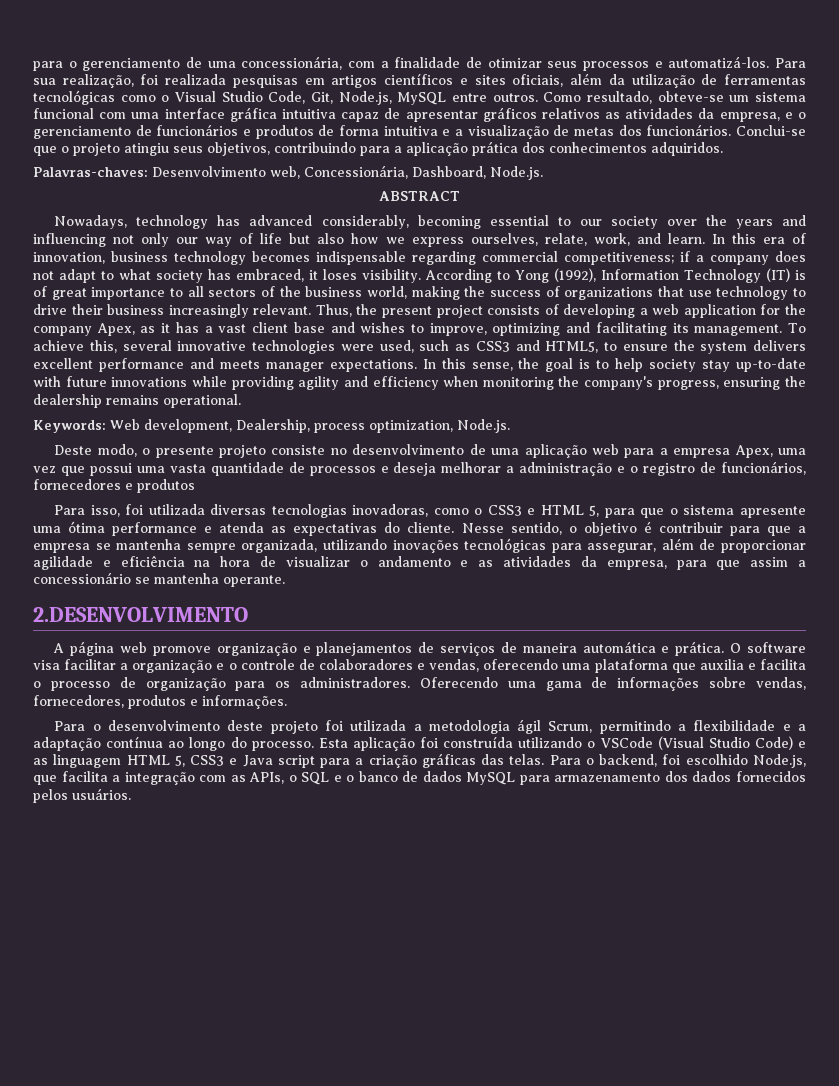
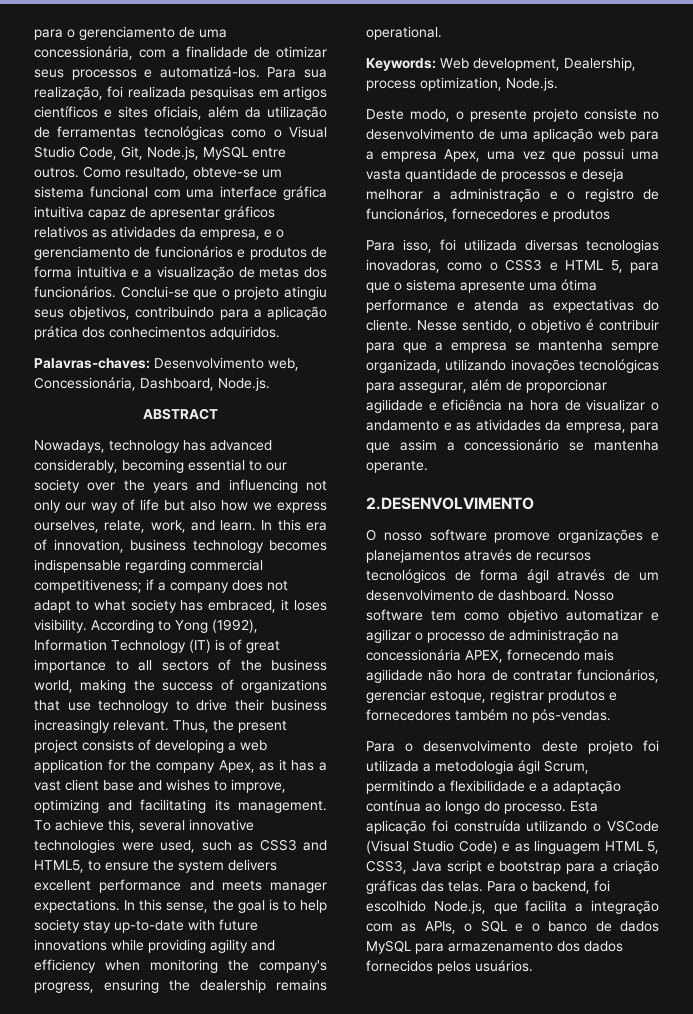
[53,641,807,656] [33,659,807,673] [33,677,806,691] [33,695,287,709] A página web promove organização e planejamentos de serviços de maneira automática e prática. O software visa facilitar a organização e o controle de colaboradores e vendas, oferecendo uma plataforma que auxilia e facilita o processo de organização para os administradores. Oferecendo uma gama de informações sobre vendas, fornecedores, produtos e informações. -> [366,529,659,543] [366,549,591,563] [366,569,659,583] [366,589,614,601] [366,609,659,623] [366,629,619,643] [366,649,614,663] [366,669,659,683] [366,689,617,703] [366,709,611,723] O nosso software promove organizações e planejamentos através de recursos tecnológicos de forma ágil através de um desenvolvimento de dashboard. Nosso software tem como objetivo automatizar e agilizar o processo de administração na concessionária APEX, fornecendo mais agilidade não hora de contratar funcionários, gerenciar estoque, registrar produtos e fornecedores também no pós-vendas.
[190,755,315,768] CSS3 e Java script -> [366,860,562,874] CSS3, Java script e bootstrap

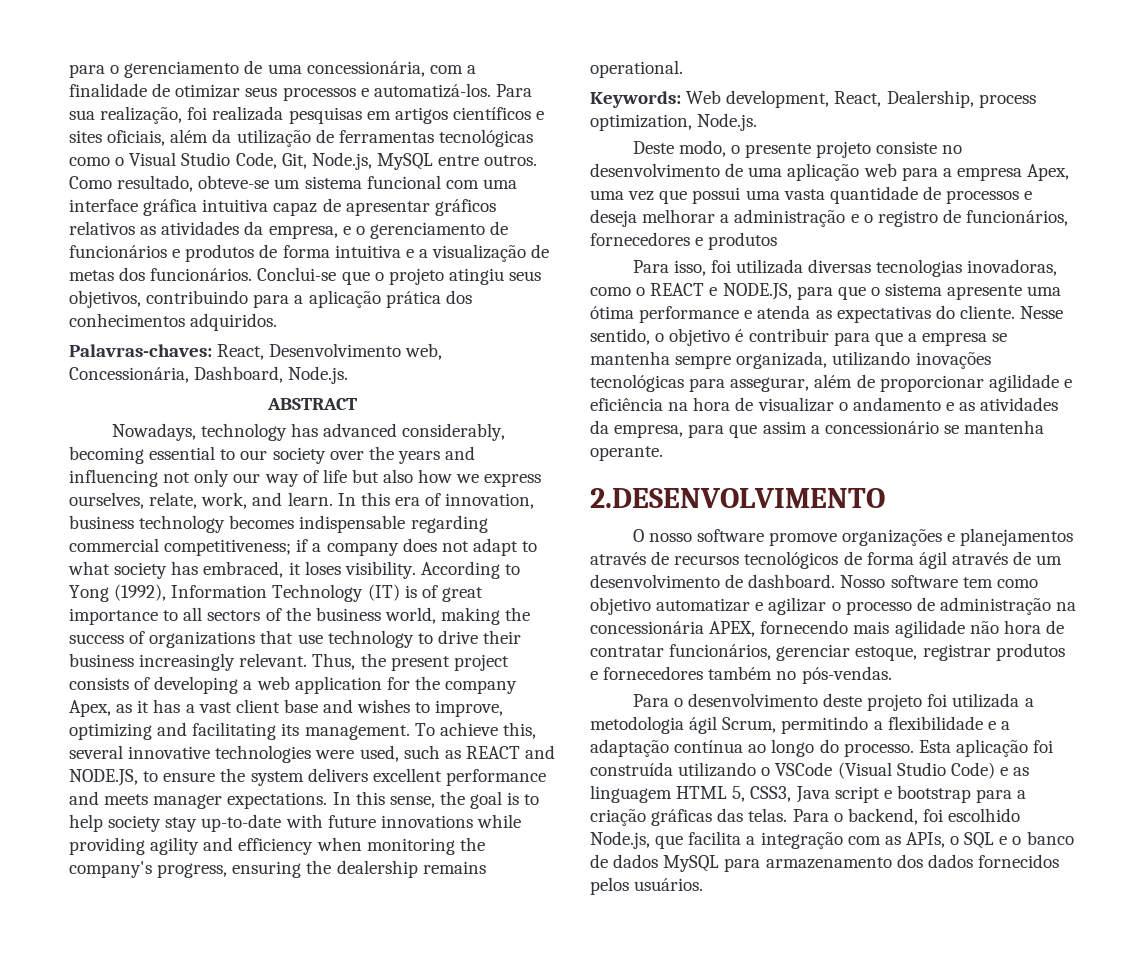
(150, 363) none -> [217,344,265,360] React,
[259,839,327,851] [34,860,84,873] CSS3 and HTML5, -> [465,745,556,759] [69,769,138,786] REACT and NODE.JS,
(560, 64) none -> [834,91,882,107] React,
[505,259,623,273] CSS3 e HTML 5, -> [650,283,792,300] REACT e NODE.JS,

